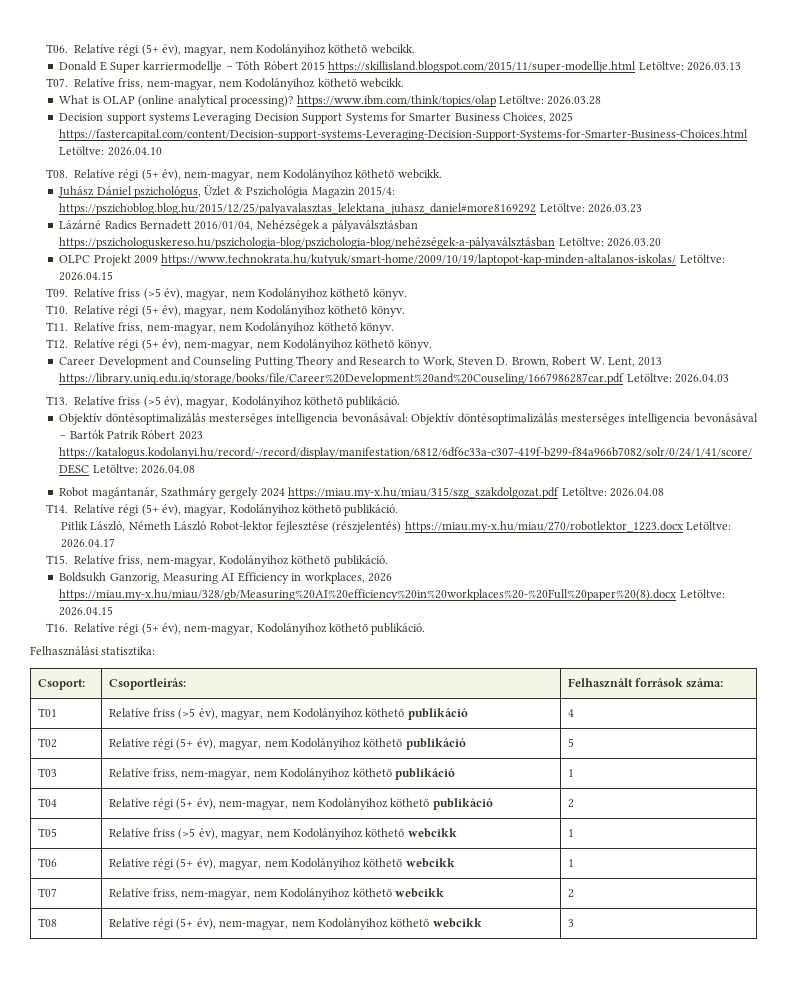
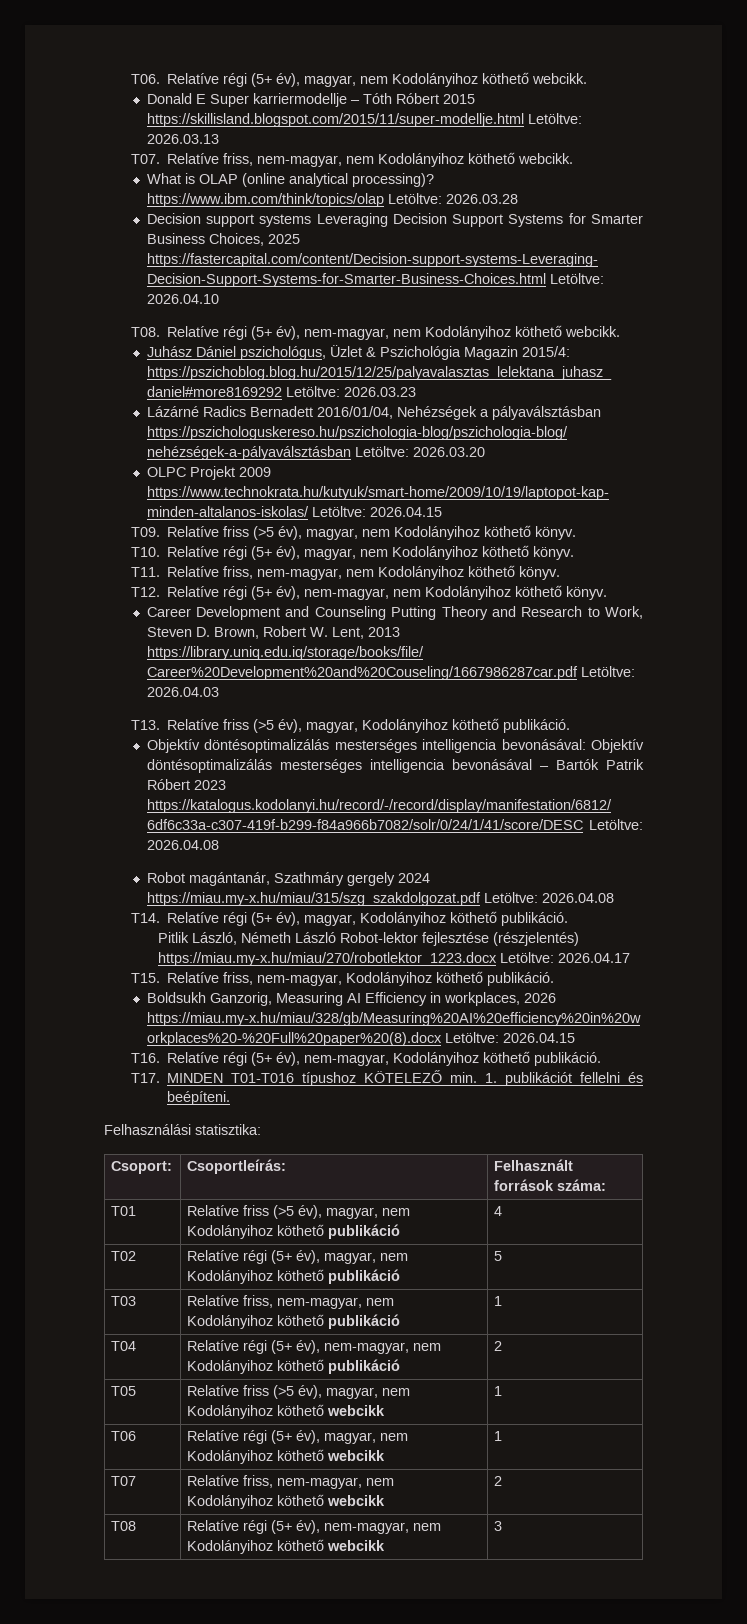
(426, 629) none -> [130,1070,643,1086] [167,1091,231,1105] // T17. MINDEN T01-T016 típushoz KÖTELEZŐ min. 1. publikációt fellelni és beépíteni.

